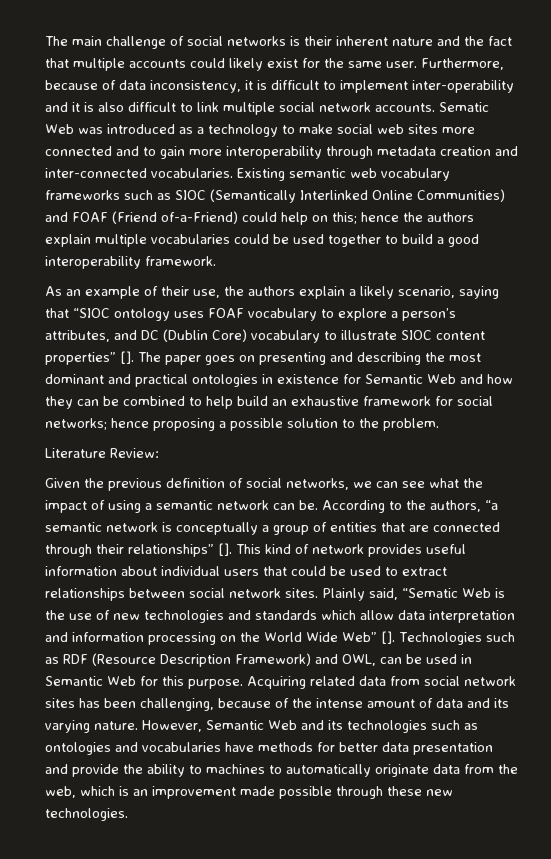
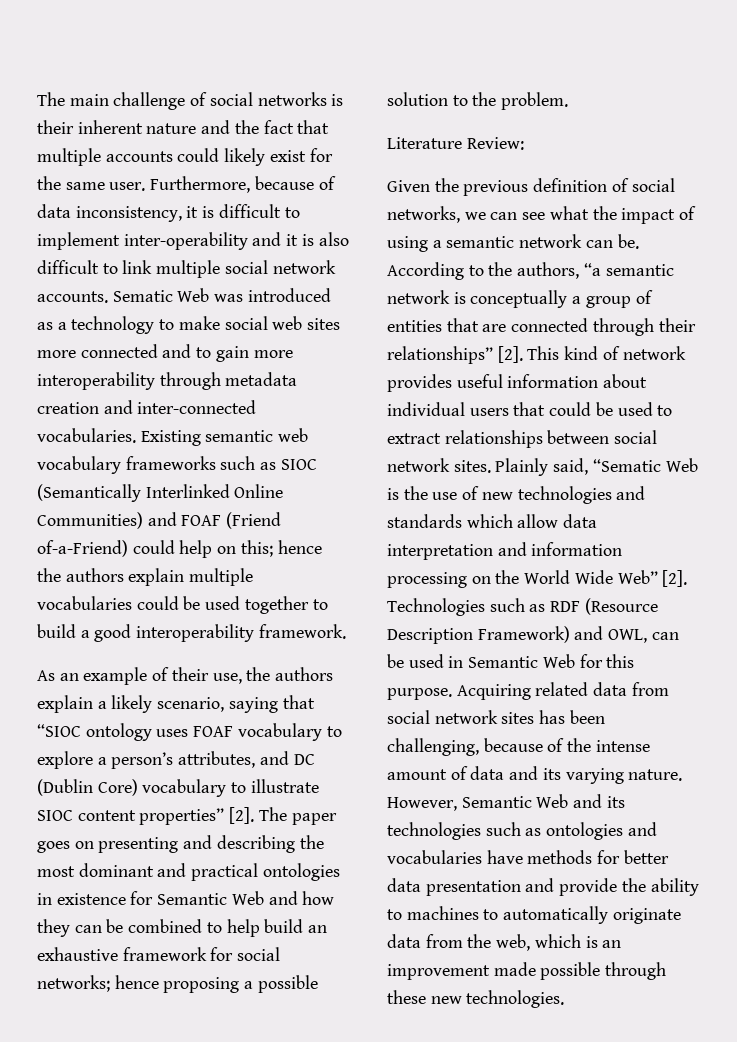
[120,351,134,364] []. -> [229,807,255,824] [2].
[218,543,232,556] []. -> [497,346,523,363] [2].
[381,631,395,644] []. -> [662,570,688,587] [2].

